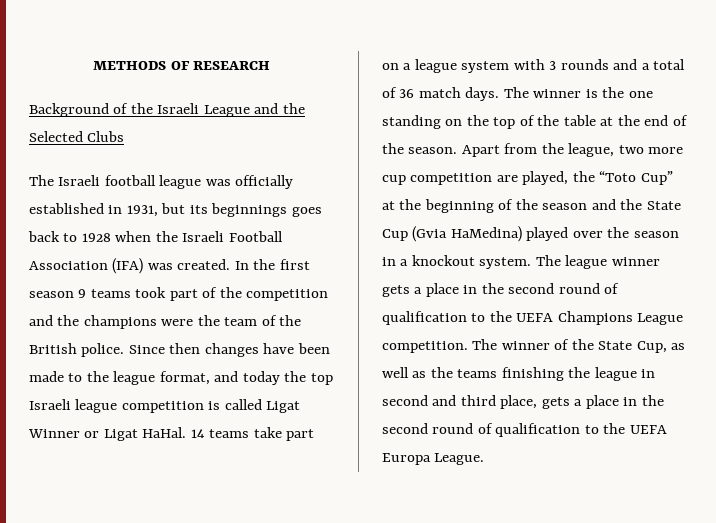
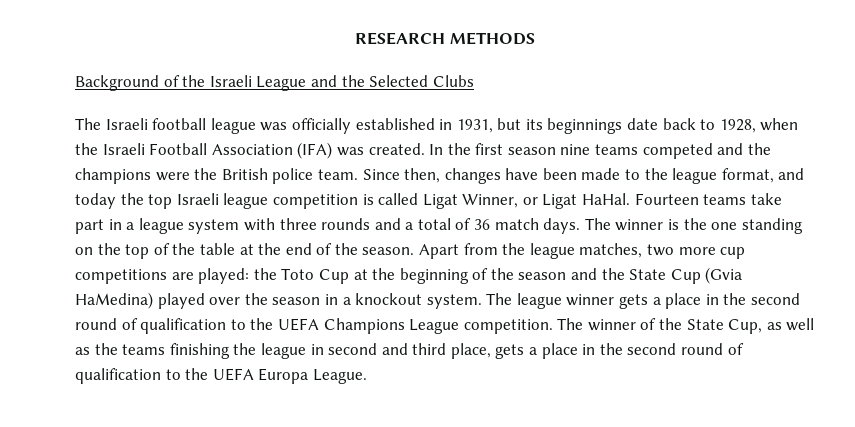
(93, 65) none -> [355,32,446,45] RESEARCH
[170,61,270,70] OF RESEARCH -> (535, 38) none
[291,207,322,217] goes -> [627,118,659,130] date
[81,233,111,242] 1928 -> [719,119,756,133] 1928,
[78,287,329,301] 9 teams took part of the competition -> [560,143,713,159] nine teams competed
[224,315,302,326] [29,343,201,357] team of the British police. Since then -> [221,168,441,184] British police team. Since then,
[28,429,80,438] Winner -> [462,194,519,208] Winner,
[190,429,205,438] 14 -> [634,193,699,205] Fourteen
[382,63,399,70] on -> [108,219,122,230] in
[549,61,557,70] 3 -> [279,218,317,230] three
[568,143,615,157] league, -> [529,243,643,259] league matches,
[410,171,673,185] competition are played, the “Toto Cup” -> [75,268,349,284] competitions are played: the Toto Cup

